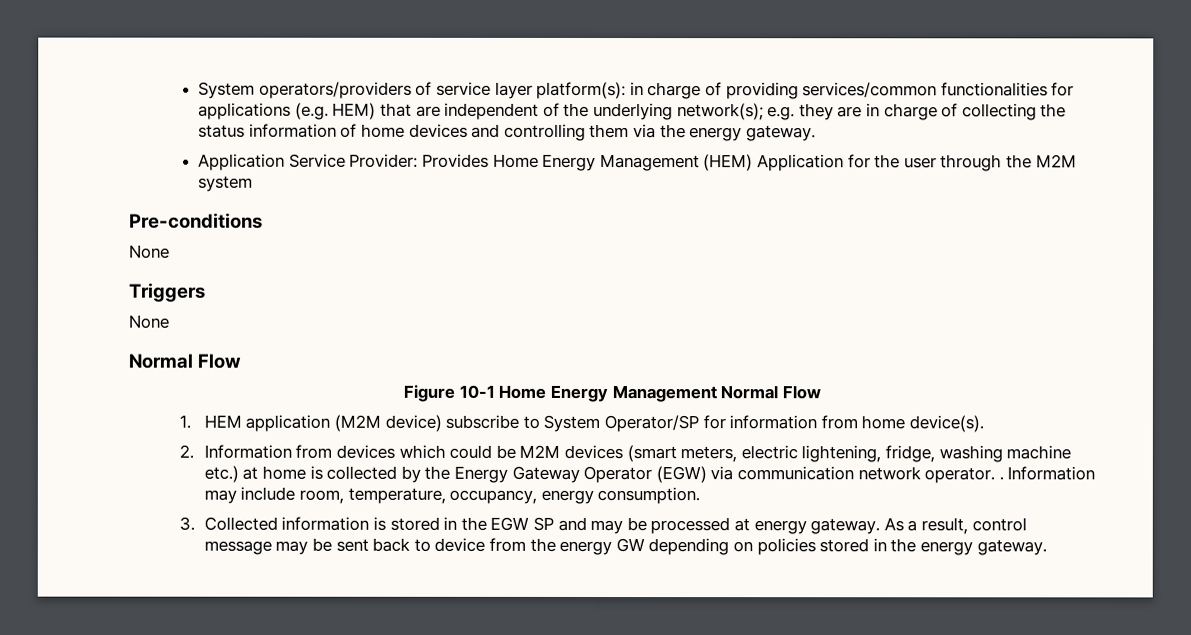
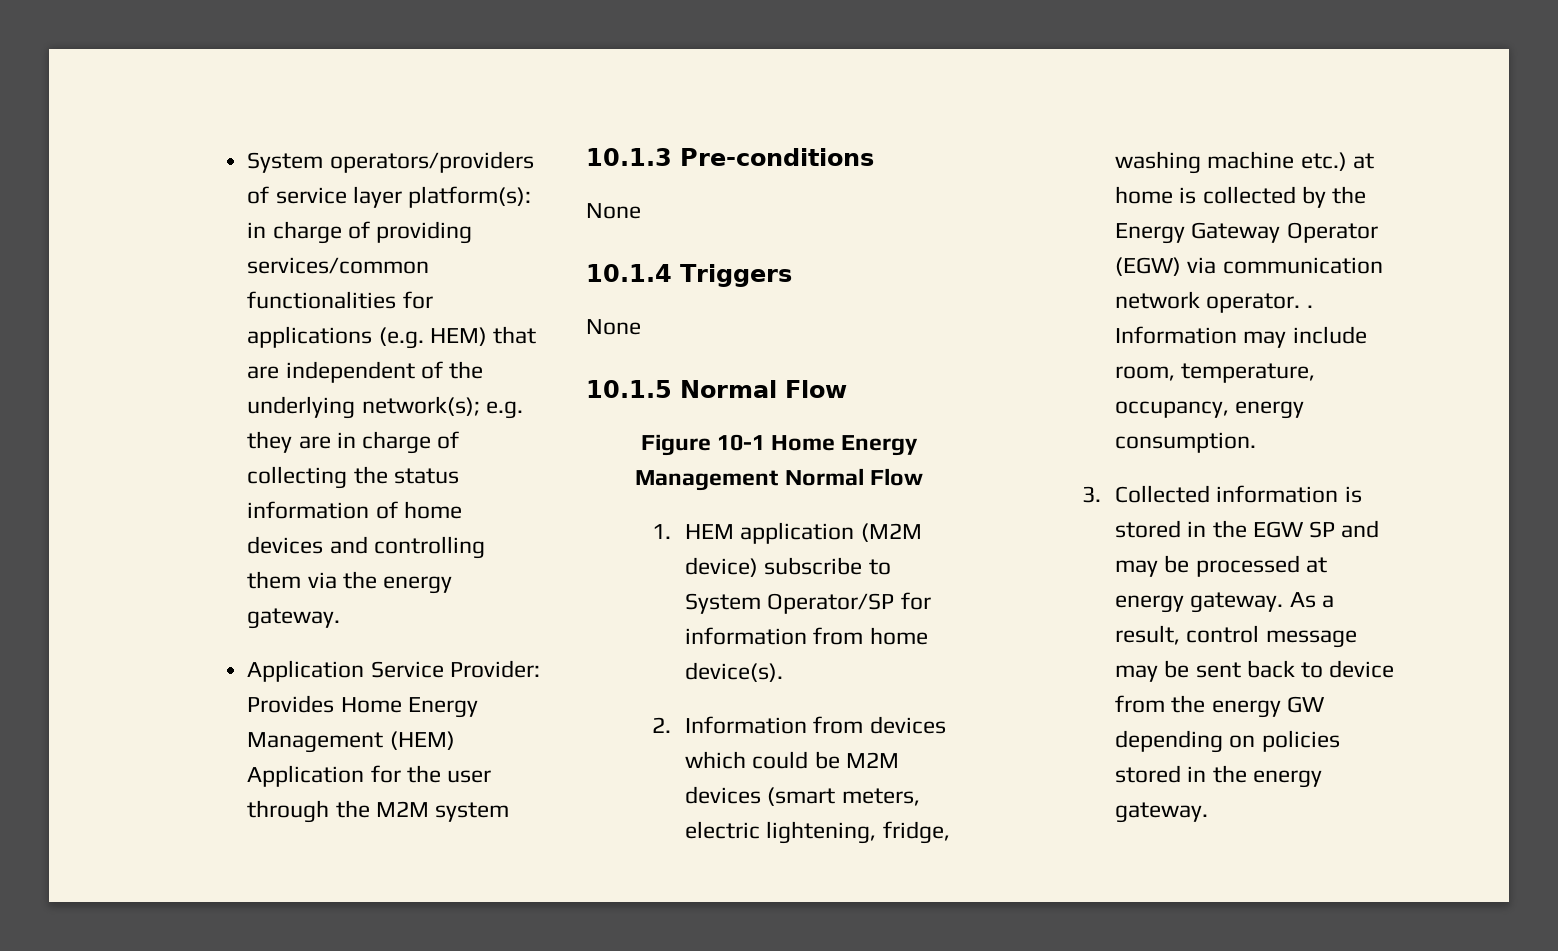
(254, 183) none -> [586,148,672,166] 10.1.3
(170, 251) none -> [586,264,672,282] 10.1.4
(170, 321) none -> [586,380,672,398] 10.1.5

